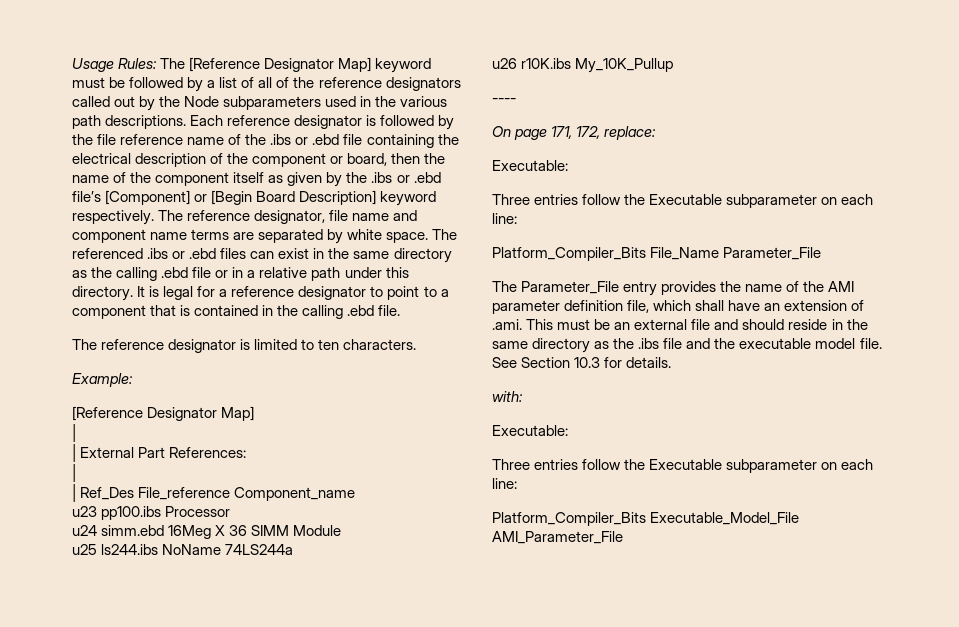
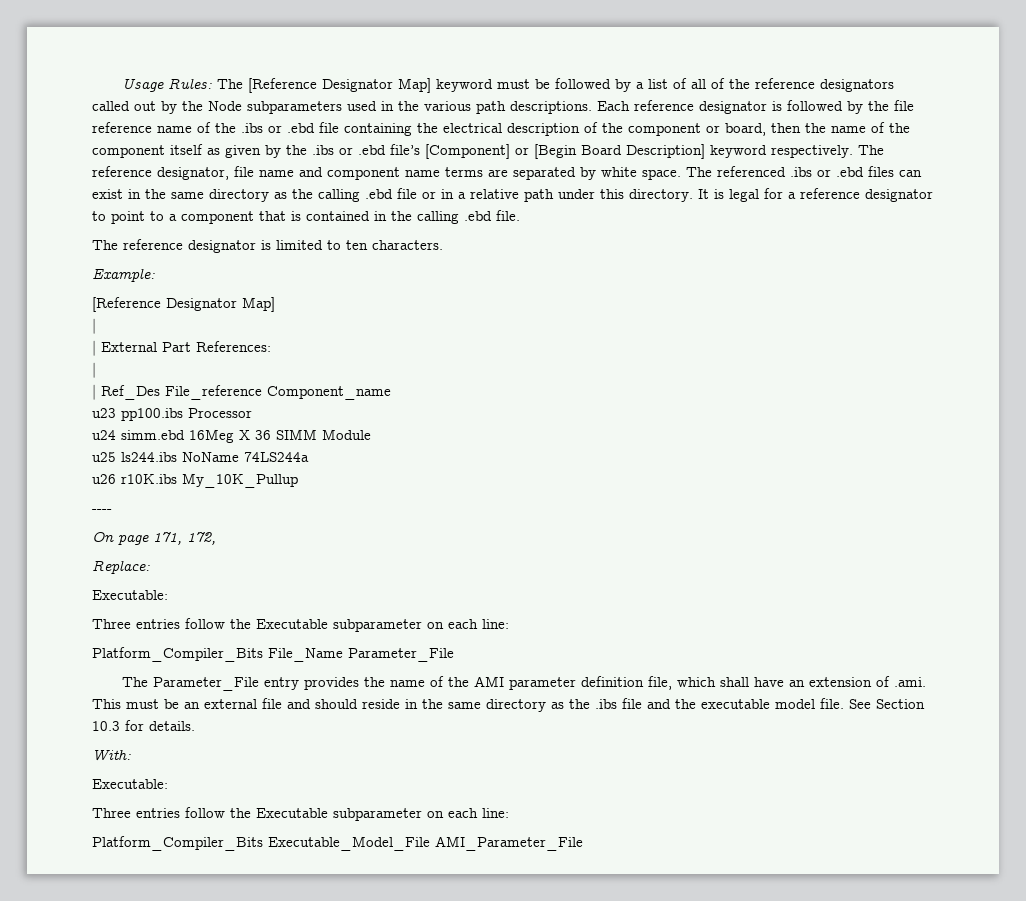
[604,126,657,140] replace: -> [92,560,150,574] // Replace:
[492,391,523,402] with: -> [92,749,131,761] With:

